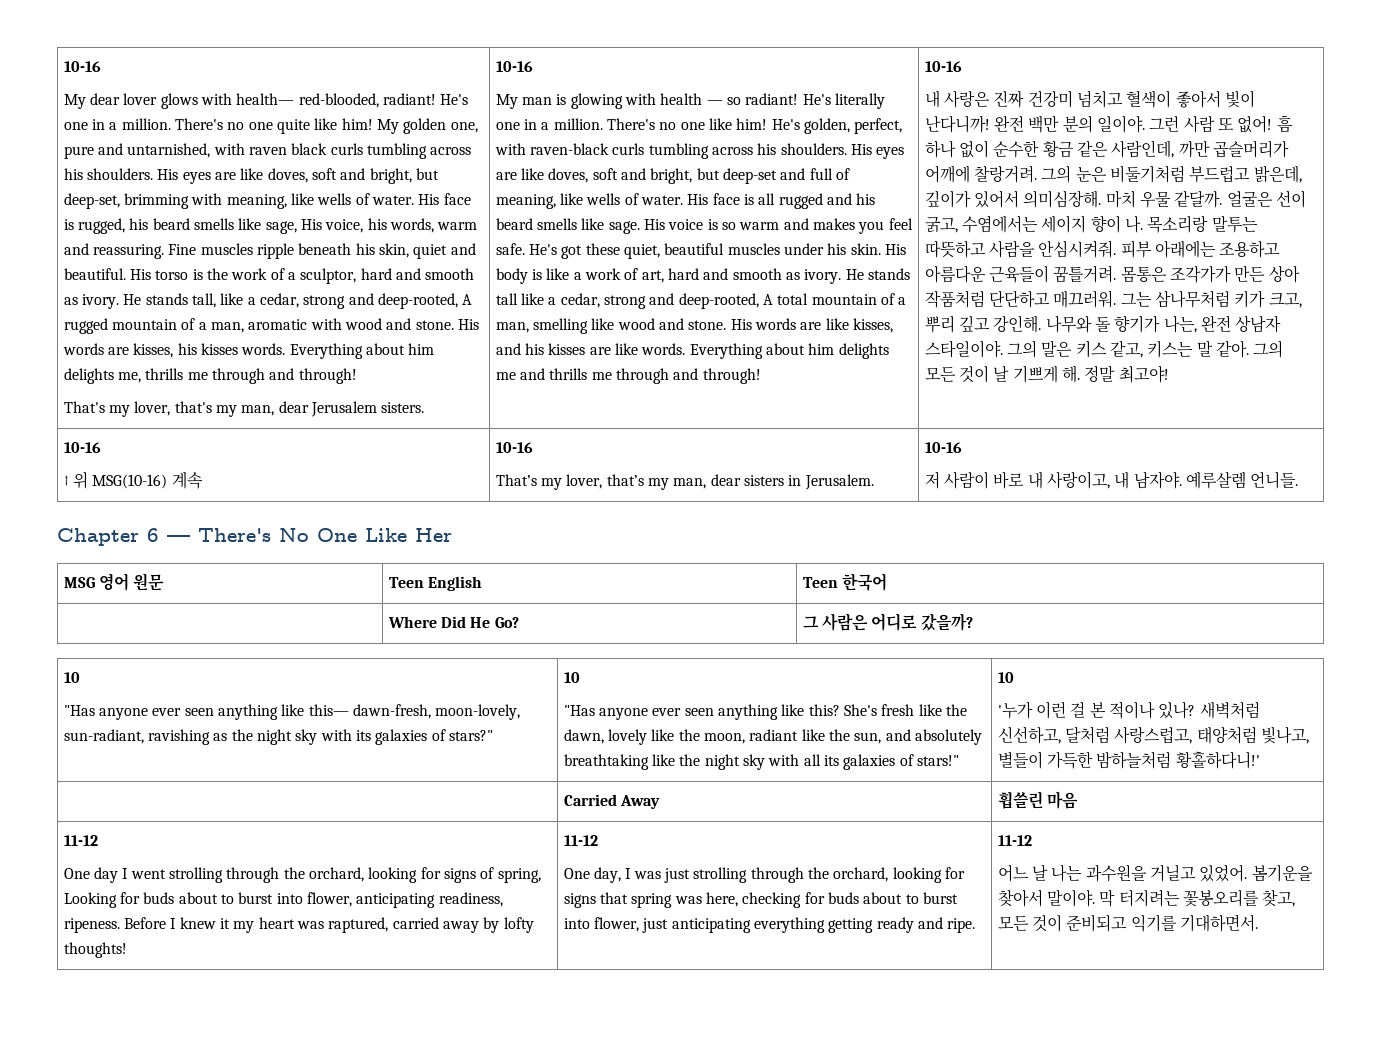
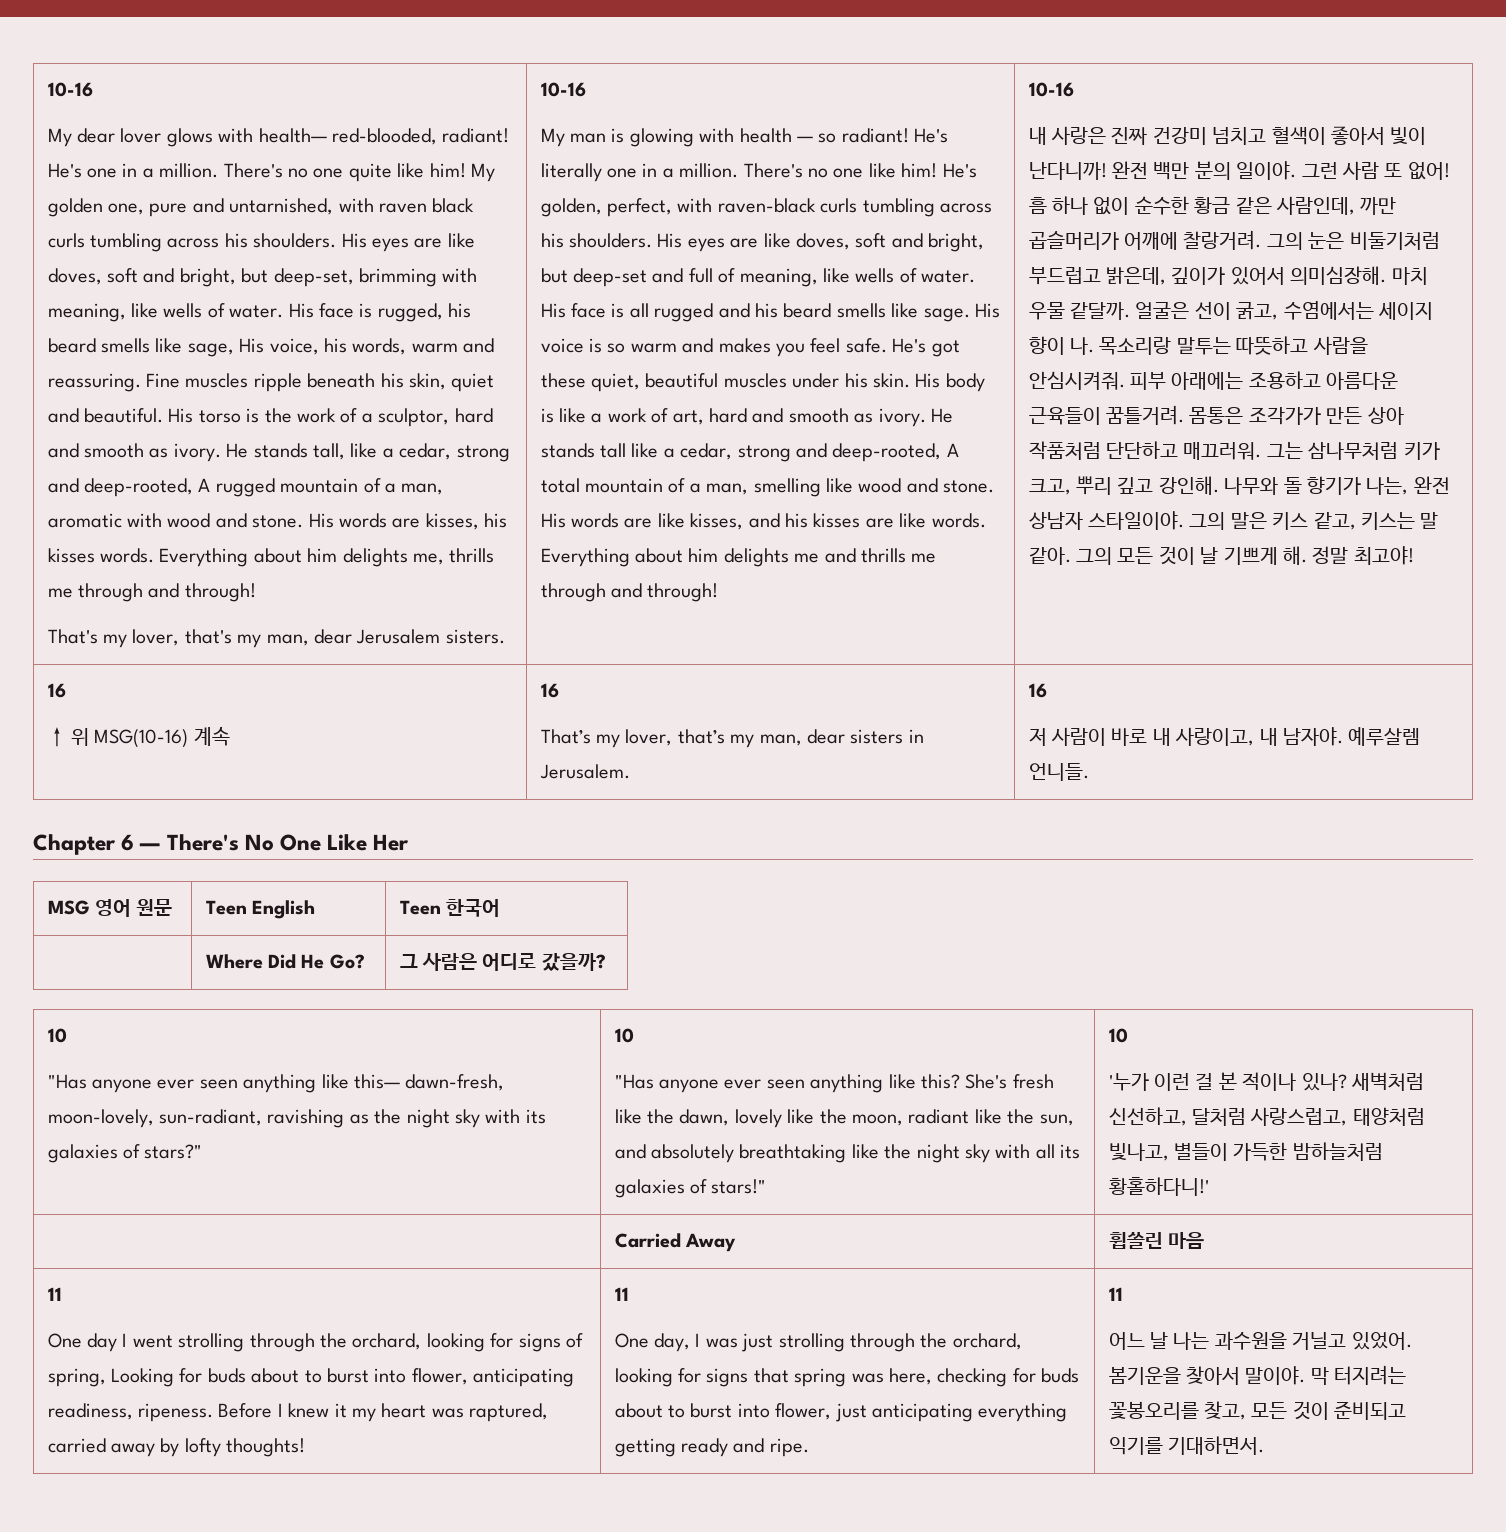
[63,442,101,453] 10-16 -> [47,683,66,698] 16
[495,442,533,453] 10-16 -> [540,683,559,698] 16
[924,442,962,453] 10-16 -> [1028,683,1047,698] 16
[63,835,98,846] 11-12 -> [47,1287,62,1301] 11
[563,835,598,846] 11-12 -> [614,1287,629,1301] 11
[997,835,1032,846] 11-12 -> [1108,1287,1123,1301] 11

